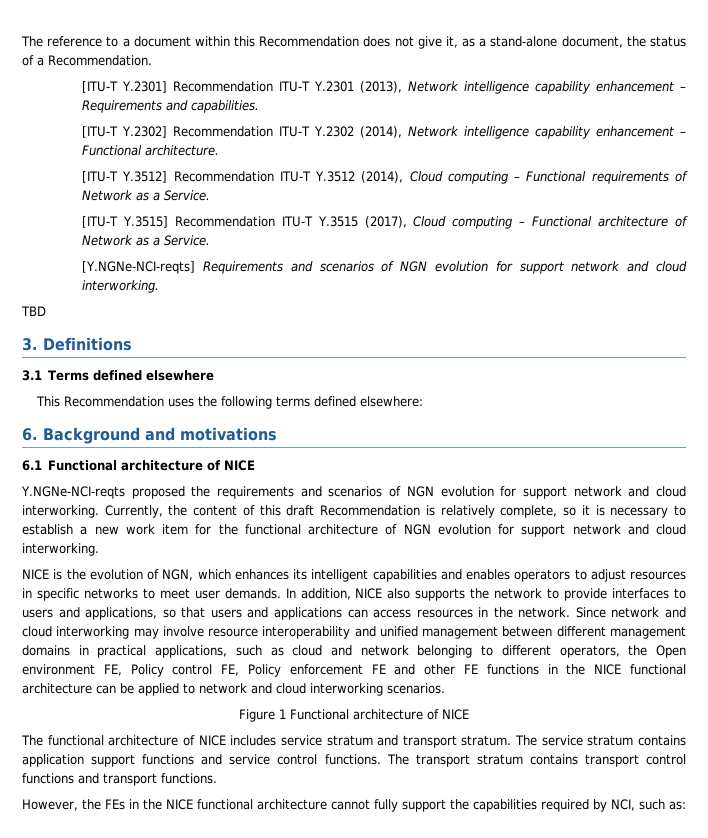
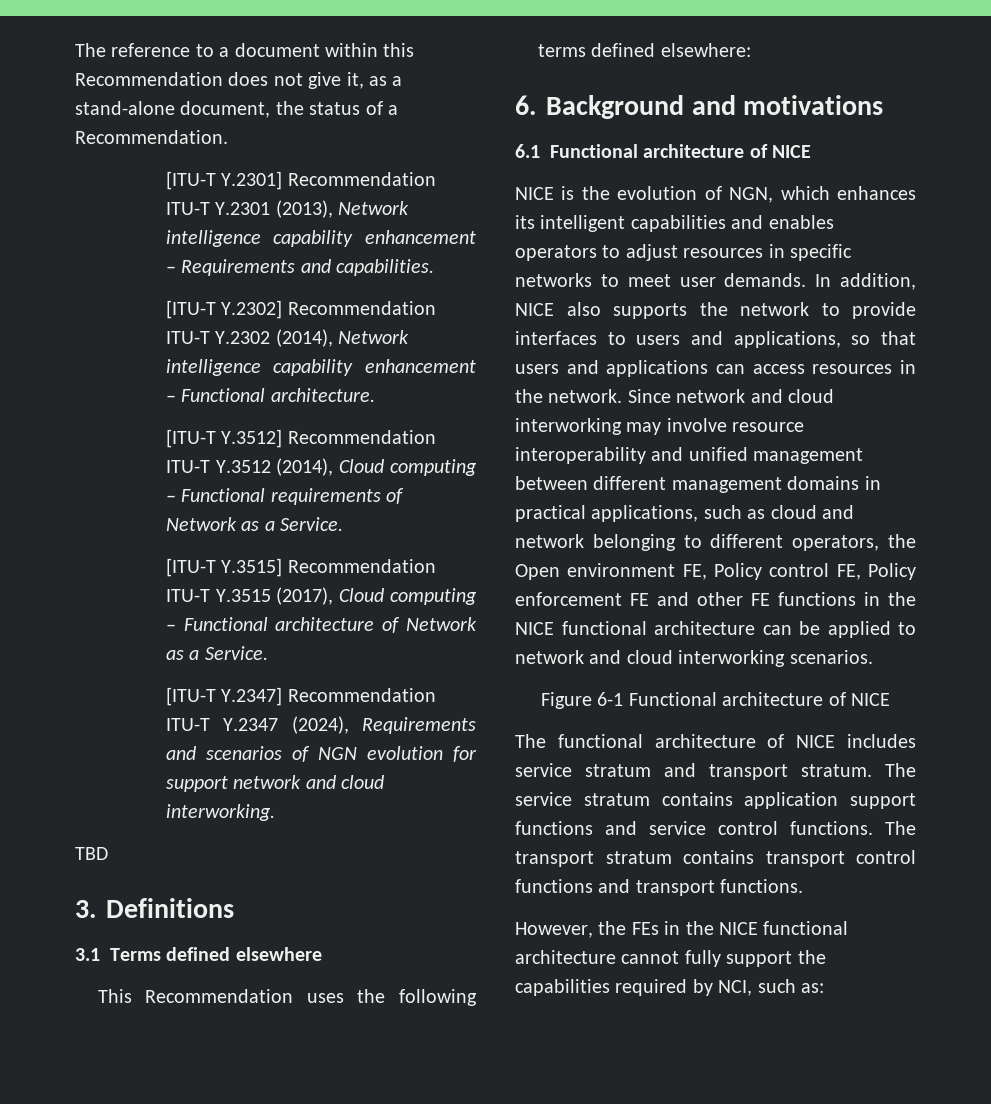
[82,261,196,274] [Y.NGNe-NCI-reqts] -> [165,687,436,706] [165,716,349,734] [ITU-T Y.2347] Recommendation ITU-T Y.2347 (2024),
[21,486,687,499] [22,505,687,518] [22,524,686,537] [22,543,99,556] // Y.NGNe-NCI-reqts proposed the requirements and scenarios of NGN evolution for support network and cloud interworking. Currently, the content of this draft Recommendation is relatively complete, so it is necessary to establish a new work item for the functional architecture of NGN evolution for support network and cloud interworking. -> (812, 151) none
[279,709,286,719] 1 -> [597,692,624,706] 6-1

